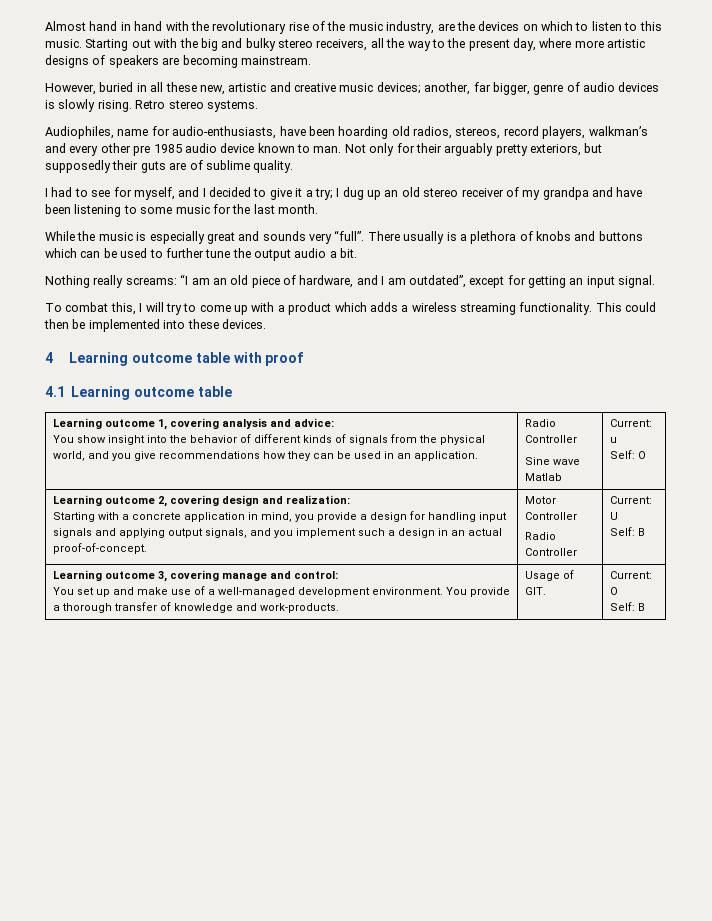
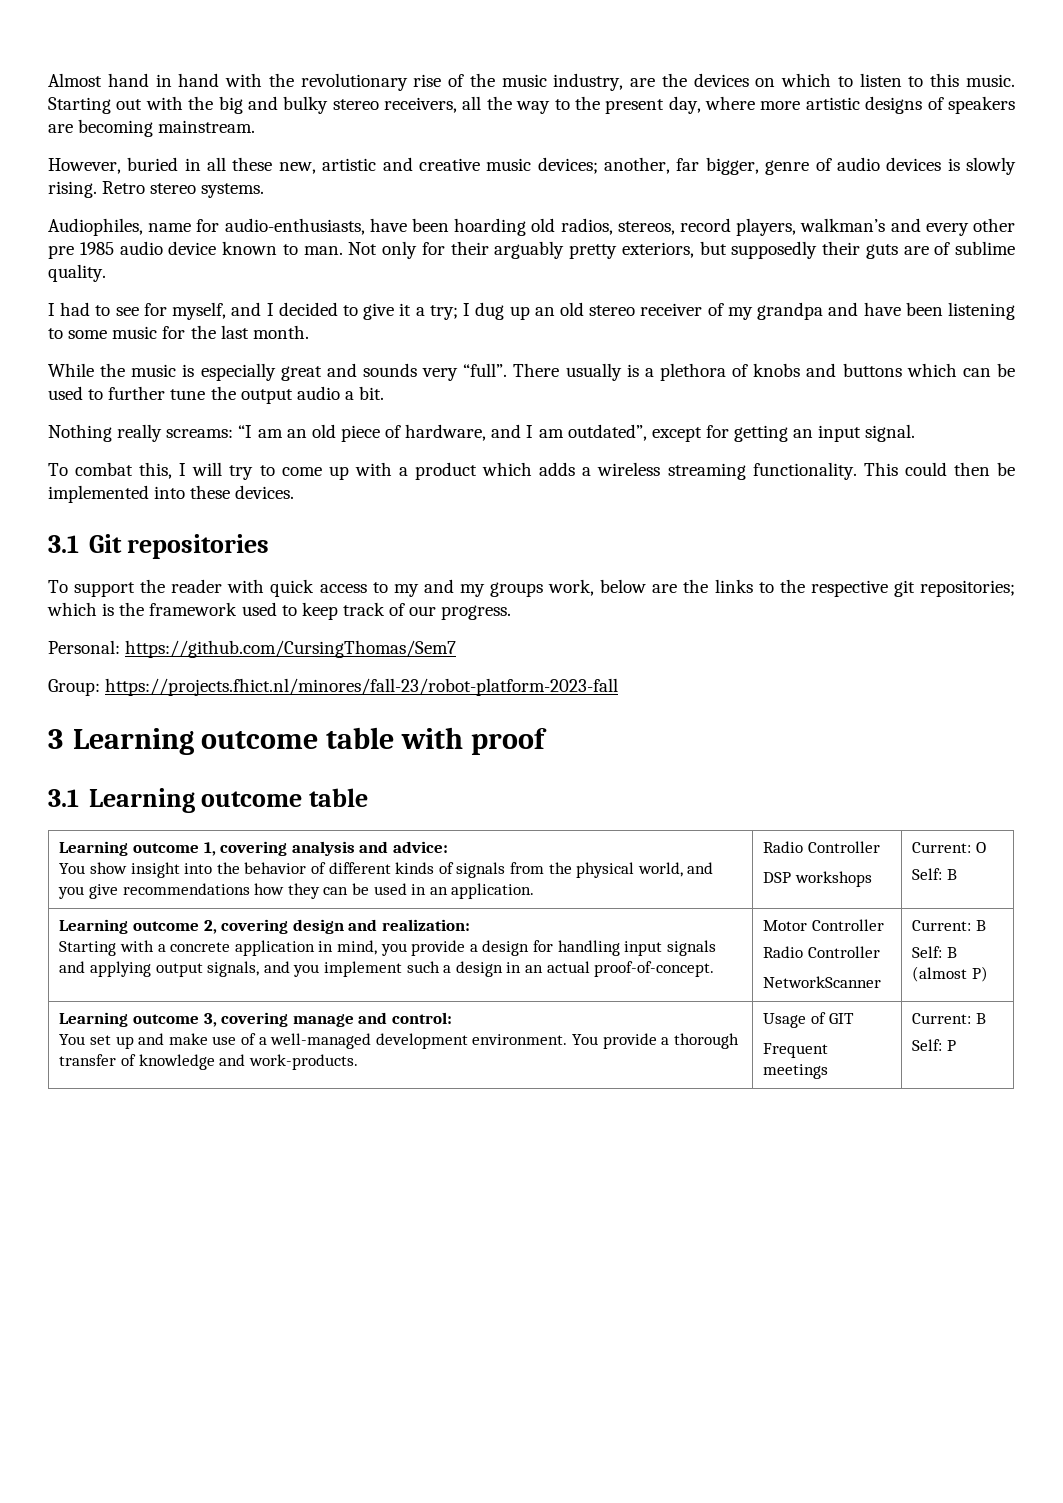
[45,352,53,363] 4 -> [48,534,270,559] [48,579,1015,597] [47,602,512,620] [48,640,457,658] [48,678,619,696] [48,729,63,749] 3.1 Git repositories // To support the reader with quick access to my and my groups work, below are the links to the respective git repositories; which is the framework used to keep track of our progress. // Personal: https://github.com/CursingThomas/Sem7 // Group: https://projects.fhict.nl/minores/fall-23/robot-platform-2023-fall // 3
[45,386,65,397] 4.1 -> [48,789,79,807] 3.1
[524,457,580,465] [524,473,562,481] [609,419,652,427] [609,437,617,443] [609,450,646,459] Sine wave Matlab | Current: u // Self: O -> [763,871,873,887] [912,842,987,853] [912,868,958,880] DSP workshops | Current: O // Self: B
[609,496,652,504] [609,512,618,520] [609,527,645,536] | Current: U // Self: B -> [763,976,882,988] [912,920,987,931] [912,946,958,958] [912,966,989,982] // NetworkScanner | Current: B // Self: B (almost P)
[524,587,546,595] [609,571,652,579] [609,587,618,595] [609,602,645,611] GIT. | Current: O // Self: B -> [828,1013,854,1024] [763,1043,829,1058] [763,1064,829,1079] [912,1013,987,1024] [912,1039,957,1051] GIT // Frequent meetings | Current: B // Self: P

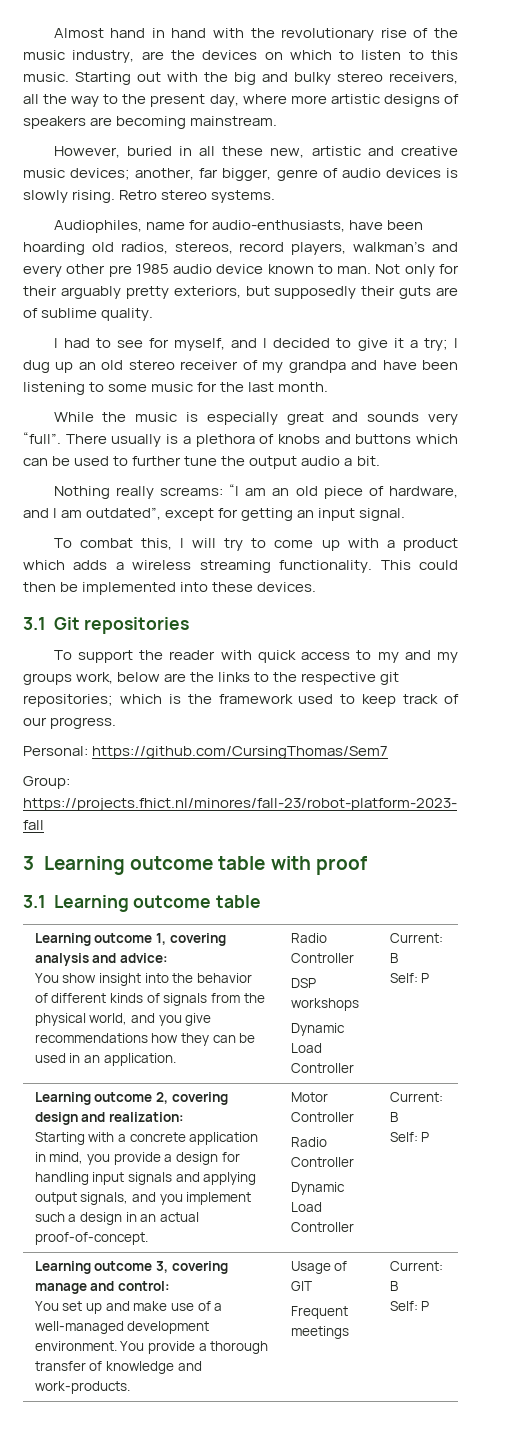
[912,842,987,853] [912,868,958,880] | Current: O // Self: B -> [290,1023,345,1036] [290,1043,322,1053] [290,1063,354,1073] [389,933,443,943] [389,953,398,963] [389,973,430,983] // Dynamic Load Controller | Current: B // Self: P
[763,976,882,988] [912,920,987,931] [912,946,958,958] [912,966,989,982] NetworkScanner | Current: B // Self: B (almost P) -> [290,1182,345,1195] [290,1202,322,1212] [290,1222,354,1232] [389,1092,443,1102] [389,1112,398,1122] [389,1132,430,1142] Dynamic Load Controller | Current: B // Self: P

